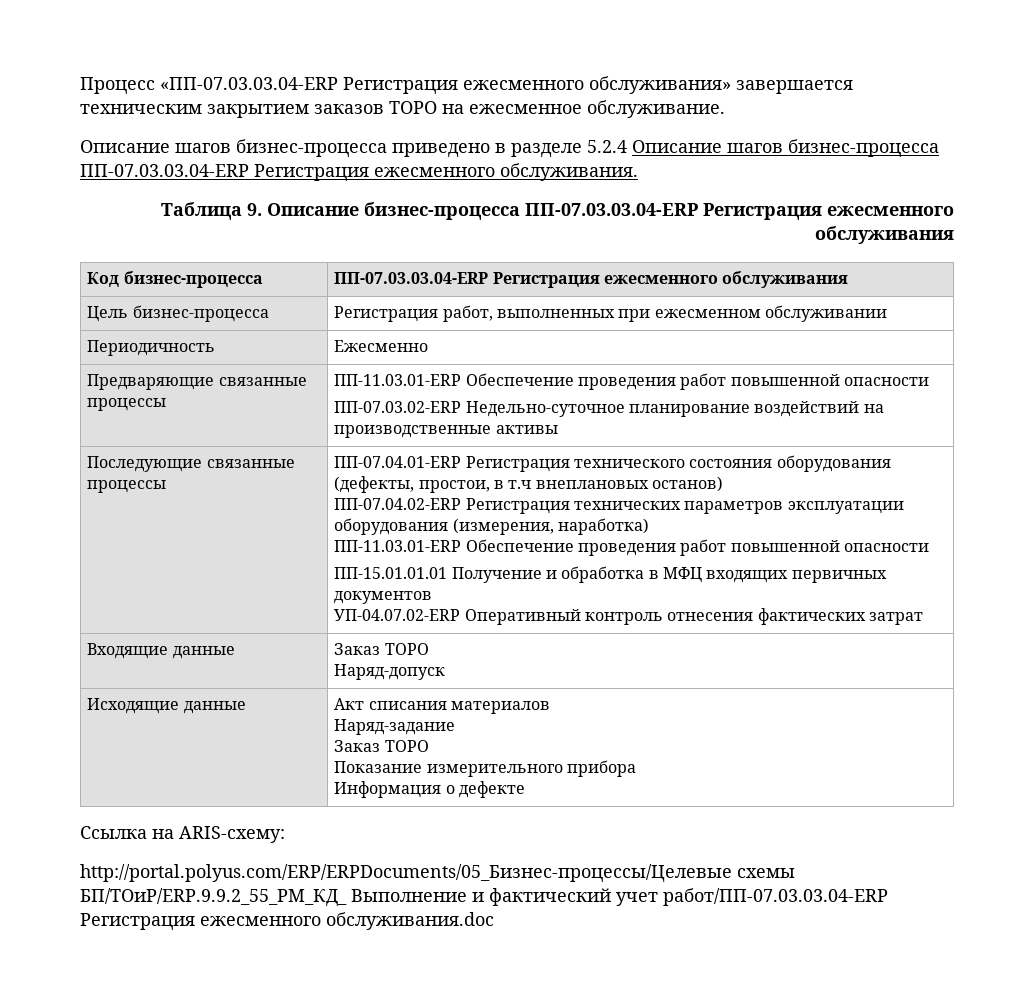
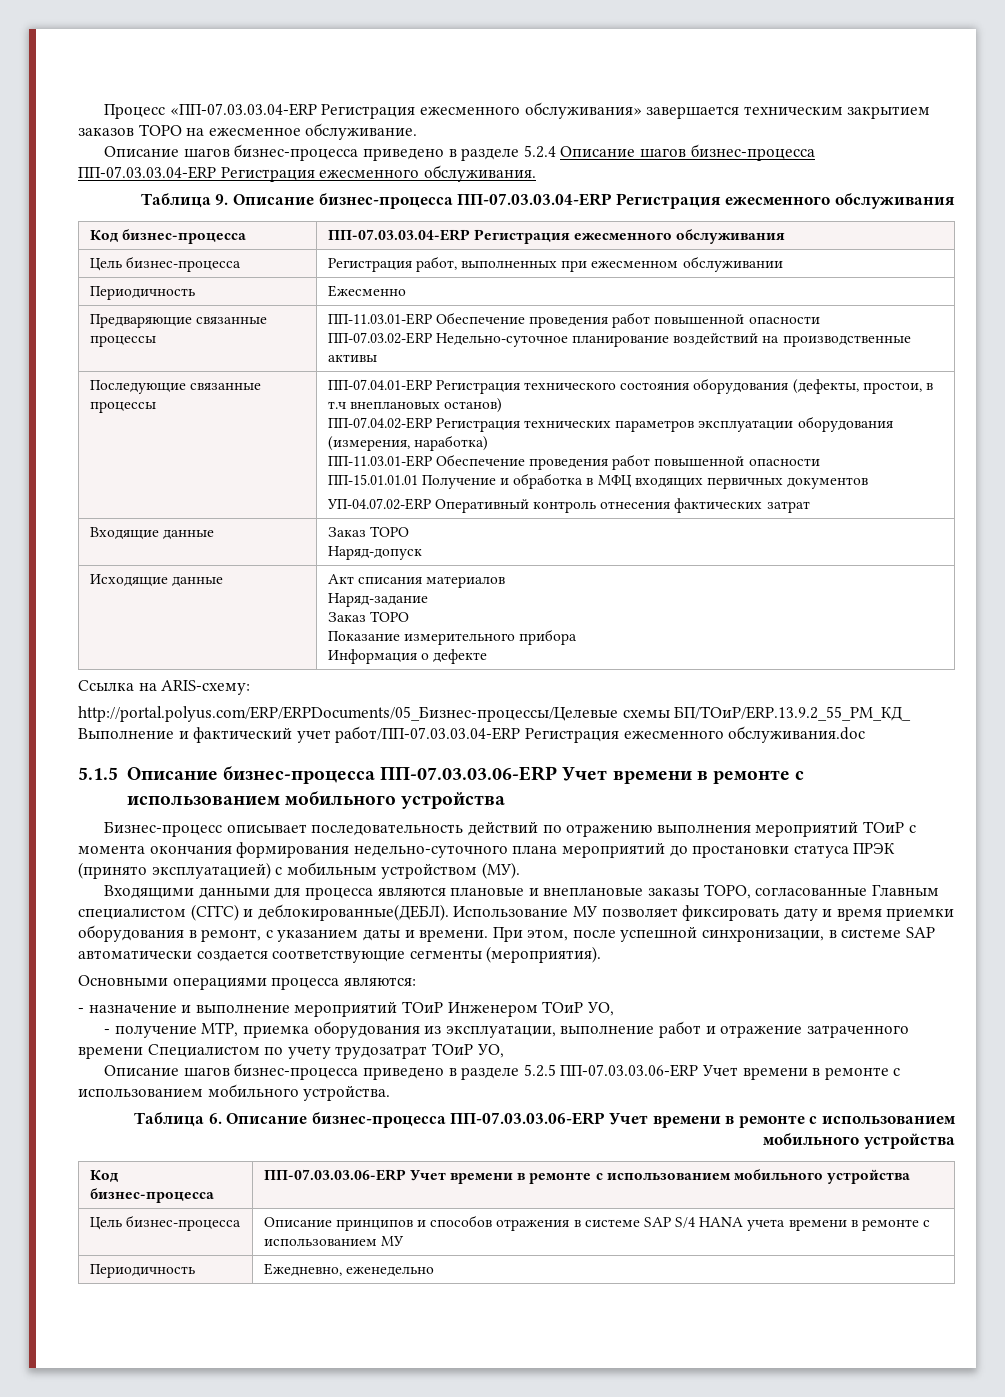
[80,888,347,907] БП/ТОиР/ERP.9.9.2_55_PM_КД_ -> [674,706,912,721] БП/ТОиР/ERP.13.9.2_55_PM_КД_
(494, 921) none -> [78,766,805,784] [126,791,506,809] [104,821,916,837] [78,842,896,858] [78,862,520,879] [104,884,939,900] [78,904,955,921] [78,925,935,942] [78,946,602,963] [78,975,416,990] [78,1001,614,1017] [104,1021,909,1038] [78,1043,504,1059] [104,1063,901,1080] [78,1084,391,1101] [134,1112,957,1128] [763,1133,955,1149] [89,1170,118,1183] [89,1188,214,1203] [263,1169,911,1184] [89,1215,241,1231] [263,1215,931,1231] [263,1236,404,1246] [89,1264,195,1278] [263,1263,434,1277] // 5.1.5 Описание бизнес-процесса ПП-07.03.03.06-ERP Учет времени в ремонте с использованием мобильного устройства // Бизнес-процесс описывает последовательность действий по отражению выполнения мероприятий ТОиР с момента окончания формирования недельно-суточного плана мероприятий до простановки статуса ПРЭК (принято эксплуатацией) с мобильным устройством (МУ). // Входящими данными для процесса являются плановые и внеплановые заказы ТОРО, согласованные Главным специалистом (СГГС) и деблокированные(ДЕБЛ). Использование МУ позволяет фиксировать дату и время приемки оборудования в ремонт, с указанием даты и времени. При этом, после успешной синхронизации, в системе SAP автоматически создается соответствующие сегменты (мероприятия). // Основными операциями процесса являются: // - назначение и выполнение мероприятий ТОиР Инженером ТОиР УО, // - получение МТР, приемка оборудования из эксплуатации, выполнение работ и отражение затраченного времени Специалистом по учету трудозатрат ТОиР УО, // Описание шагов бизнес-процесса приведено в разделе 5.2.5 ПП-07.03.03.06-ERP Учет времени в ремонте с использованием мобильного устройства. // Таблица 6. Описание бизнес-процесса ПП-07.03.03.06-ERP Учет времени в ремонте с использованием мобильного устройства // Код бизнес-процесса | ПП-07.03.03.06-ERP Учет времени в ремонте с использованием мобильного устройства // Цель бизнес-процесса | Описание принципов и способов отражения в системе SAP S/4 HANA учета времени в ремонте с использованием МУ // Периодичность | Ежедневно, еженедельно

